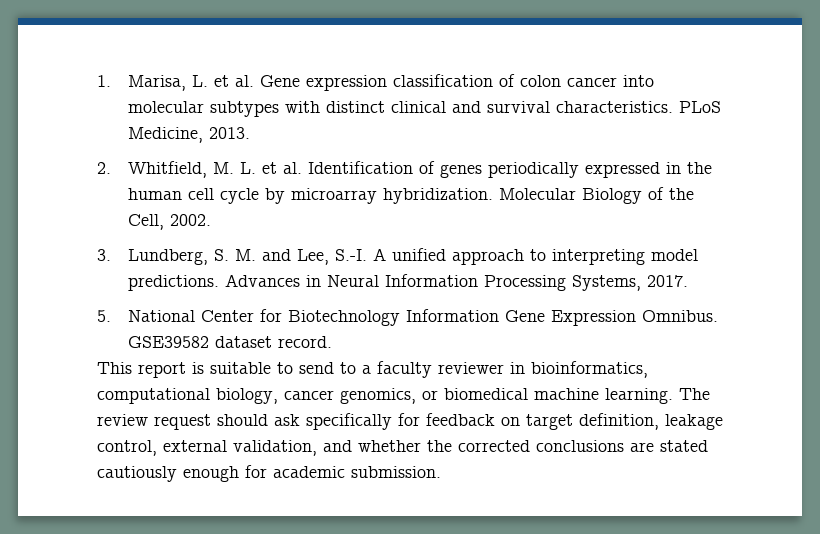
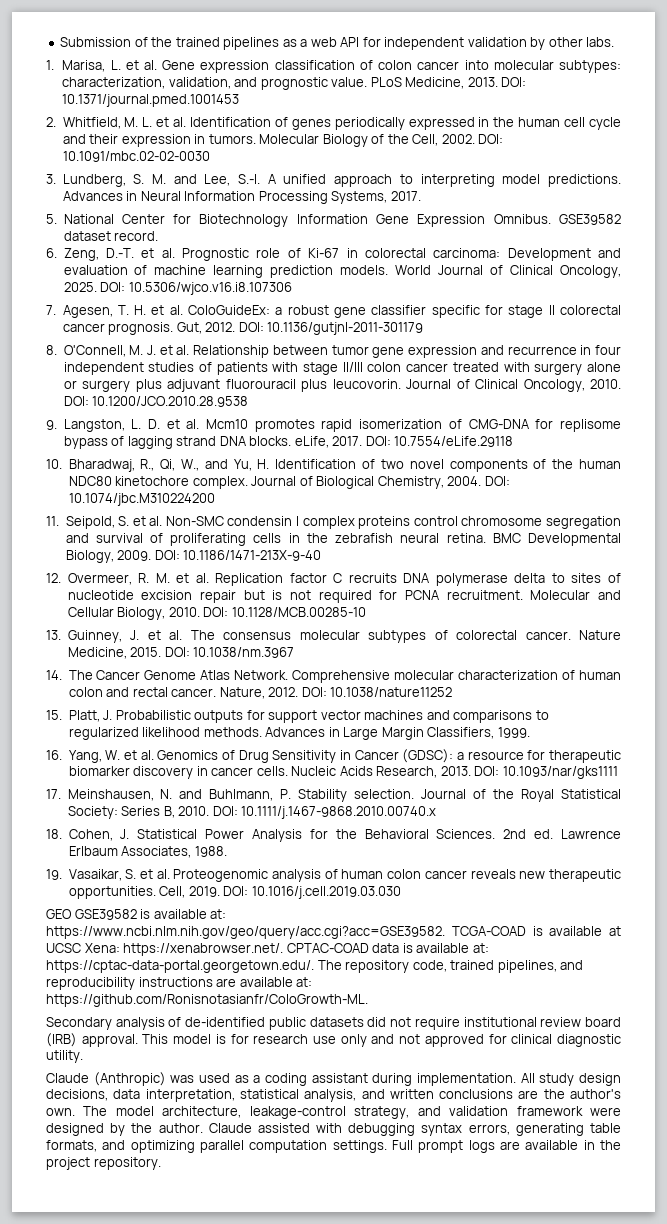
(97, 81) none -> [60,37,615,50] Submission of the trained pipelines as a web API for independent validation by other labs. //
[209,101,673,117] subtypes with distinct clinical and survival characteristics. -> [558,60,621,73] [62,77,368,90] subtypes: characterization, validation, and prognostic value.
(250, 133) none -> [501,77,527,87] [62,94,240,107] DOI: 10.1371/journal.pmed.1001453
[264,188,493,204] by microarray hybridization. -> [62,134,256,147] and their expression in tumors.
(211, 220) none -> [478,134,504,144] [62,151,210,162] DOI: 10.1091/mbc.02-02-0030
[97,361,648,378] [97,388,710,404] [97,413,723,430] [97,440,708,456] [97,465,441,482] This report is suitable to send to a faculty reviewer in bioinformatics, computational biology, cancer genomics, or biomedical machine learning. The review request should ask specifically for feedback on target definition, leakage control, external validation, and whether the corrected conclusions are stated cautiously enough for academic submission. -> [46,248,621,261] [63,265,621,278] [63,282,292,295] [46,305,621,318] [62,322,424,335] [46,345,621,358] [63,362,621,375] [63,379,621,392] [63,396,249,407] [46,419,621,432] [63,436,514,449] [46,459,621,472] [68,476,510,489] [68,493,215,506] [46,516,621,529] [65,533,621,546] [65,550,322,563] [46,573,621,586] [67,590,621,603] [67,607,366,620] [46,630,621,643] [67,647,295,659] [46,670,621,683] [68,687,453,699] [46,710,549,723] [68,727,530,740] [46,749,622,763] [68,766,618,779] [46,789,621,802] [67,806,437,819] [46,829,621,842] [68,846,227,858] [46,869,621,882] [68,886,401,899] [46,909,227,920] [46,926,621,939] [46,943,489,956] [46,960,584,973] [46,977,313,990] [46,994,368,1007] [46,1017,622,1030] [46,1033,622,1047] [46,1050,83,1063] [46,1072,621,1086] [46,1089,621,1102] [46,1106,621,1119] [46,1123,621,1136] [46,1140,621,1153] [46,1157,161,1170] 6. Zeng, D.-T. et al. Prognostic role of Ki-67 in colorectal carcinoma: Development and evaluation of machine learning prediction models. World Journal of Clinical Oncology, 2025. DOI: 10.5306/wjco.v16.i8.107306 // 7. Agesen, T. H. et al. ColoGuideEx: a robust gene classifier specific for stage II colorectal cancer prognosis. Gut, 2012. DOI: 10.1136/gutjnl-2011-301179 // 8. O'Connell, M. J. et al. Relationship between tumor gene expression and recurrence in four independent studies of patients with stage II/III colon cancer treated with surgery alone or surgery plus adjuvant fluorouracil plus leucovorin. Journal of Clinical Oncology, 2010. DOI: 10.1200/JCO.2010.28.9538 // 9. Langston, L. D. et al. Mcm10 promotes rapid isomerization of CMG-DNA for replisome bypass of lagging strand DNA blocks. eLife, 2017. DOI: 10.7554/eLife.29118 // 10. Bharadwaj, R., Qi, W., and Yu, H. Identification of two novel components of the human NDC80 kinetochore complex. Journal of Biological Chemistry, 2004. DOI: 10.1074/jbc.M310224200 // 11. Seipold, S. et al. Non-SMC condensin I complex proteins control chromosome segregation and survival of proliferating cells in the zebrafish neural retina. BMC Developmental Biology, 2009. DOI: 10.1186/1471-213X-9-40 // 12. Overmeer, R. M. et al. Replication factor C recruits DNA polymerase delta to sites of nucleotide excision repair but is not required for PCNA recruitment. Molecular and Cellular Biology, 2010. DOI: 10.1128/MCB.00285-10 // 13. Guinney, J. et al. The consensus molecular subtypes of colorectal cancer. Nature Medicine, 2015. DOI: 10.1038/nm.3967 // 14. The Cancer Genome Atlas Network. Comprehensive molecular characterization of human colon and rectal cancer. Nature, 2012. DOI: 10.1038/nature11252 // 15. Platt, J. Probabilistic outputs for support vector machines and comparisons to regularized likelihood methods. Advances in Large Margin Classifiers, 1999. // 16. Yang, W. et al. Genomics of Drug Sensitivity in Cancer (GDSC): a resource for therapeutic biomarker discovery in cancer cells. Nucleic Acids Research, 2013. DOI: 10.1093/nar/gks1111 // 17. Meinshausen, N. and Buhlmann, P. Stability selection. Journal of the Royal Statistical Society: Series B, 2010. DOI: 10.1111/j.1467-9868.2010.00740.x // 18. Cohen, J. Statistical Power Analysis for the Behavioral Sciences. 2nd ed. Lawrence Erlbaum Associates, 1988. // 19. Vasaikar, S. et al. Proteogenomic analysis of human colon cancer reveals new therapeutic opportunities. Cell, 2019. DOI: 10.1016/j.cell.2019.03.030 // GEO GSE39582 is available at: https://www.ncbi.nlm.nih.gov/geo/query/acc.cgi?acc=GSE39582. TCGA-COAD is available at UCSC Xena: https://xenabrowser.net/. CPTAC-COAD data is available at: https://cptac-data-portal.georgetown.edu/. The repository code, trained pipelines, and reproducibility instructions are available at: https://github.com/Ronisnotasianfr/ColoGrowth-ML. // Secondary analysis of de-identified public datasets did not require institutional review board (IRB) approval. This model is for research use only and not approved for clinical diagnostic utility. // Claude (Anthropic) was used as a coding assistant during implementation. All study design decisions, data interpretation, statistical analysis, and written conclusions are the author's own. The model architecture, leakage-control strategy, and validation framework were designed by the author. Claude assisted with debugging syntax errors, generating table formats, and optimizing parallel computation settings. Full prompt logs are available in the project repository.

